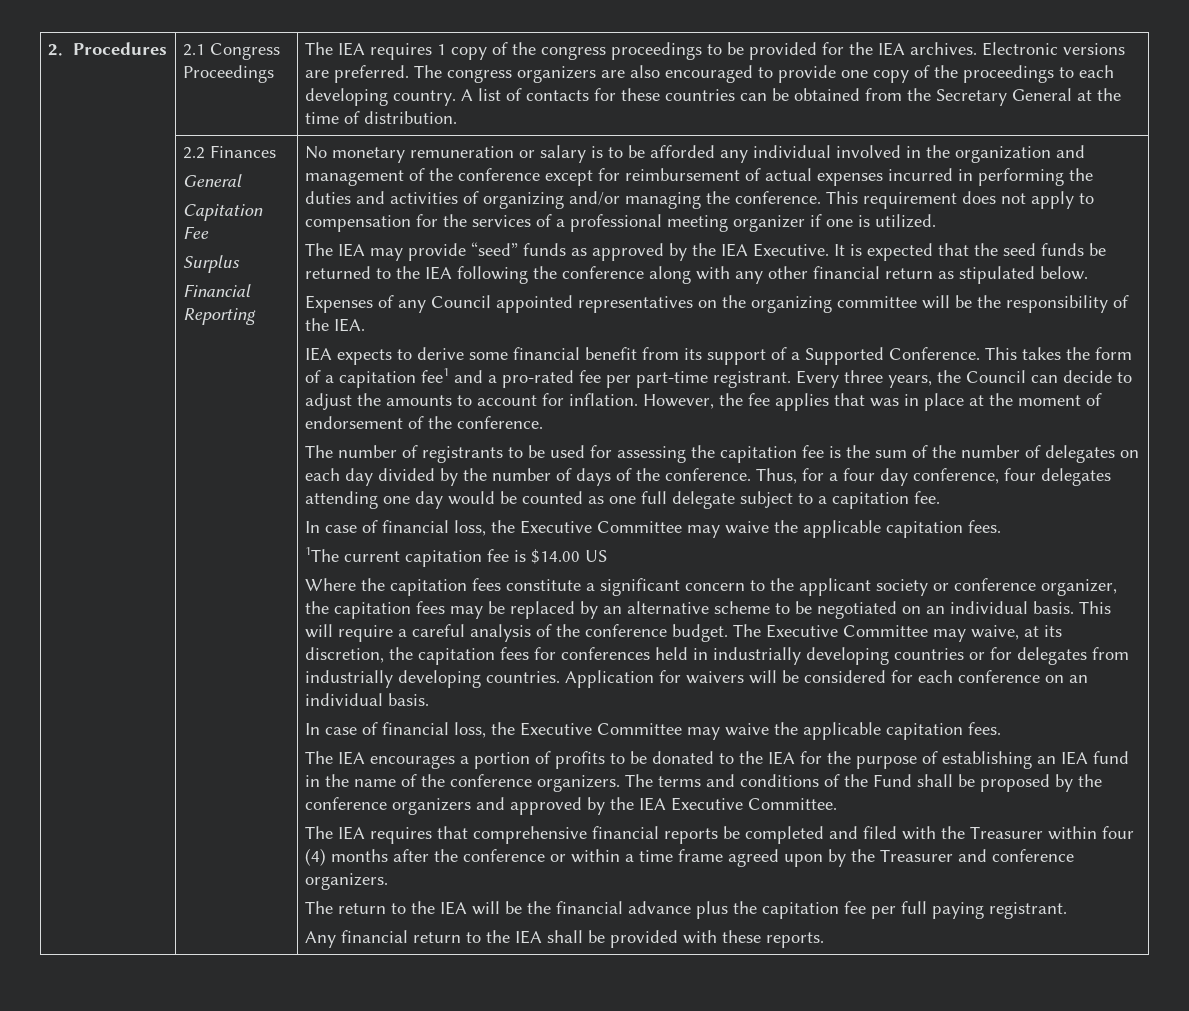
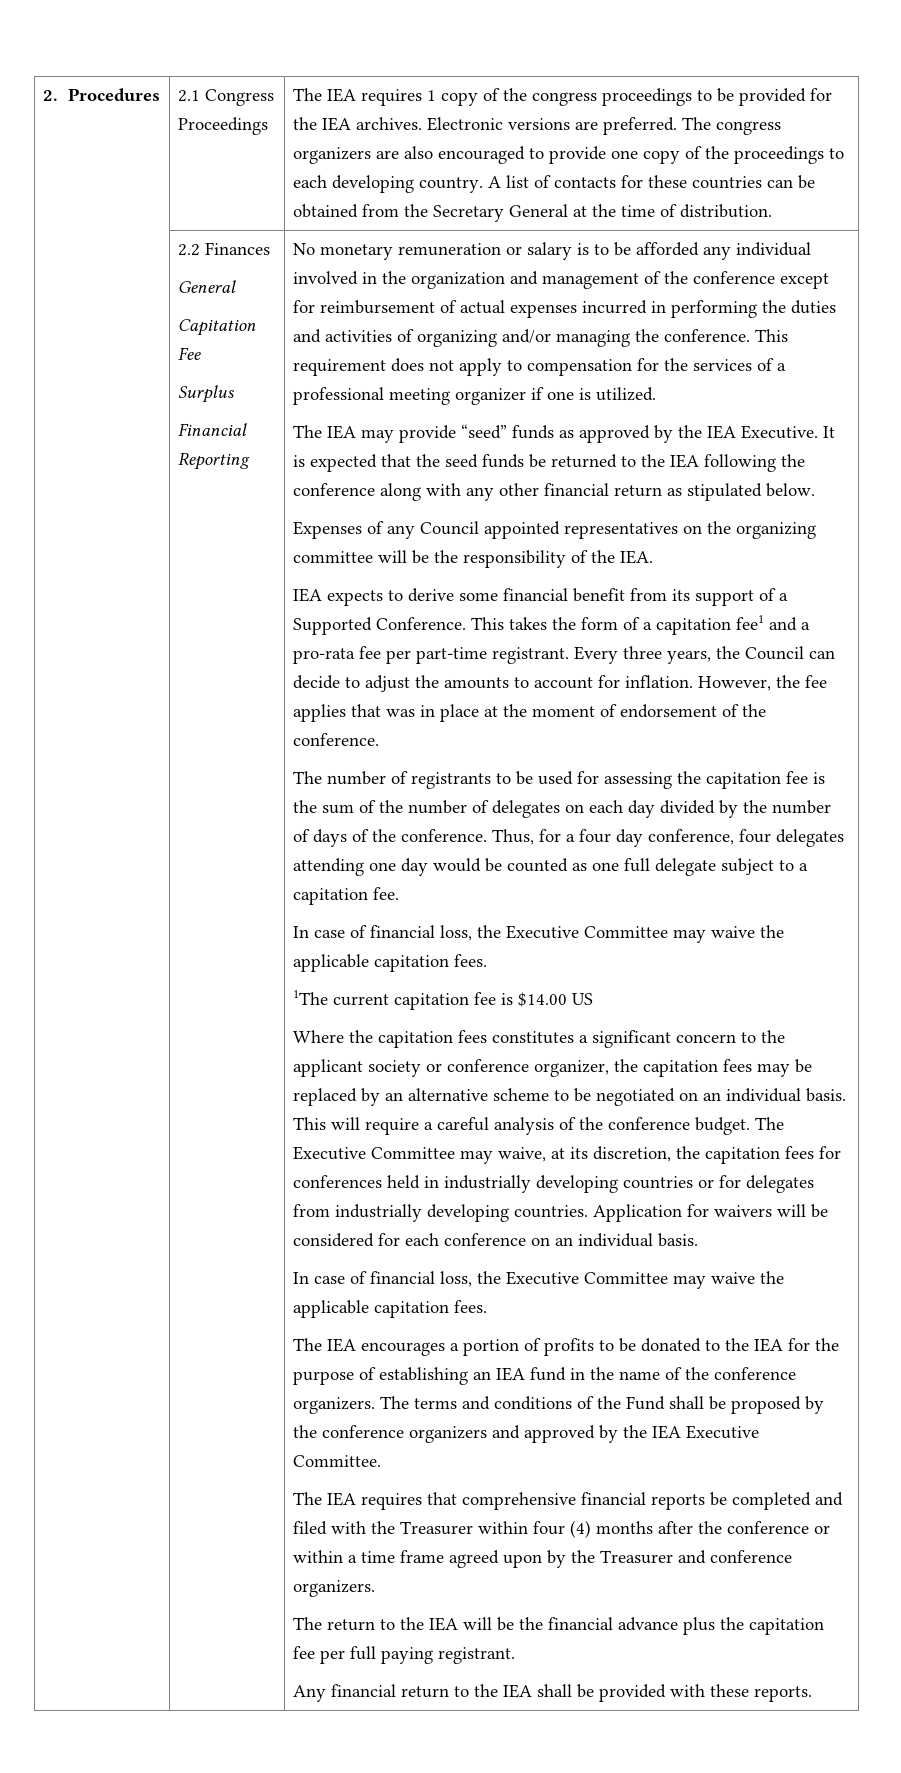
[502,370,575,388] pro-rated -> [293,648,356,664] pro-rata
[506,579,582,591] constitute -> [492,1031,575,1044] constitutes

